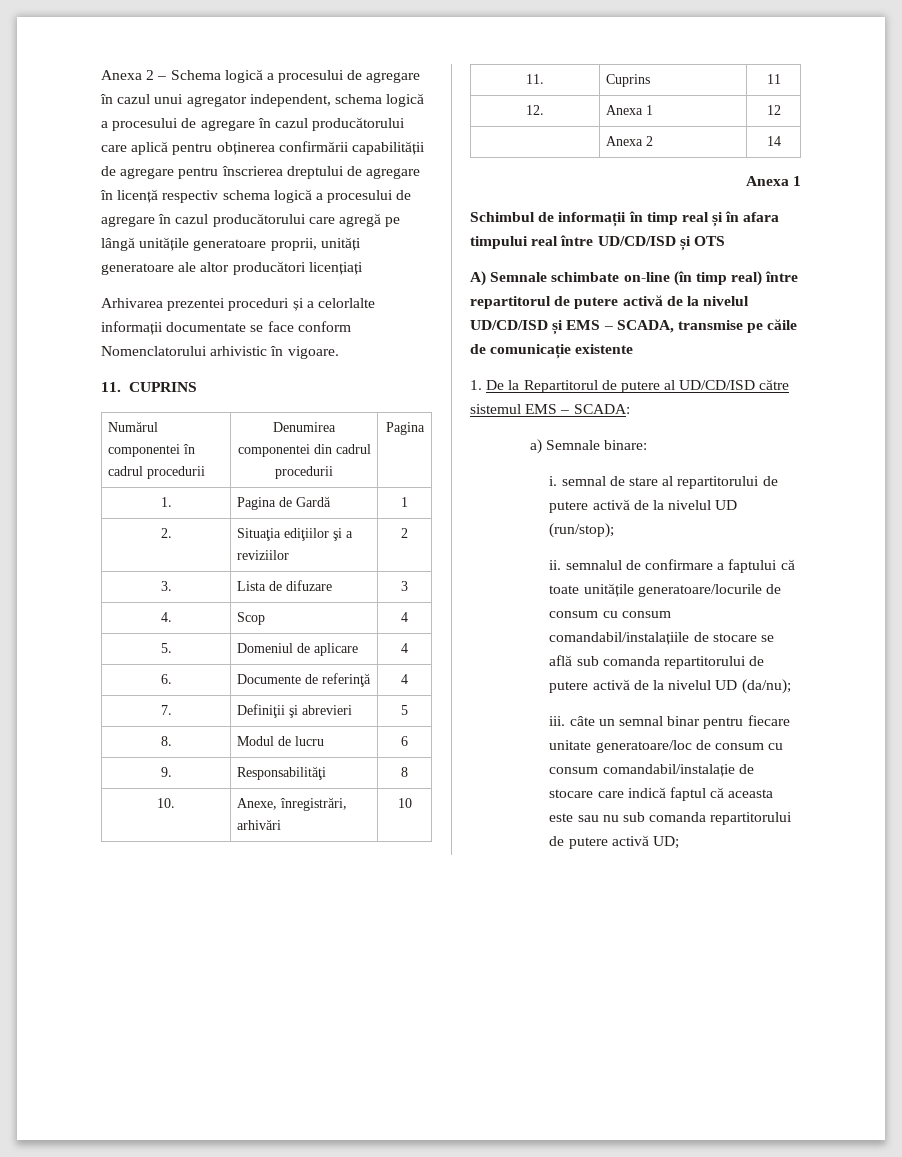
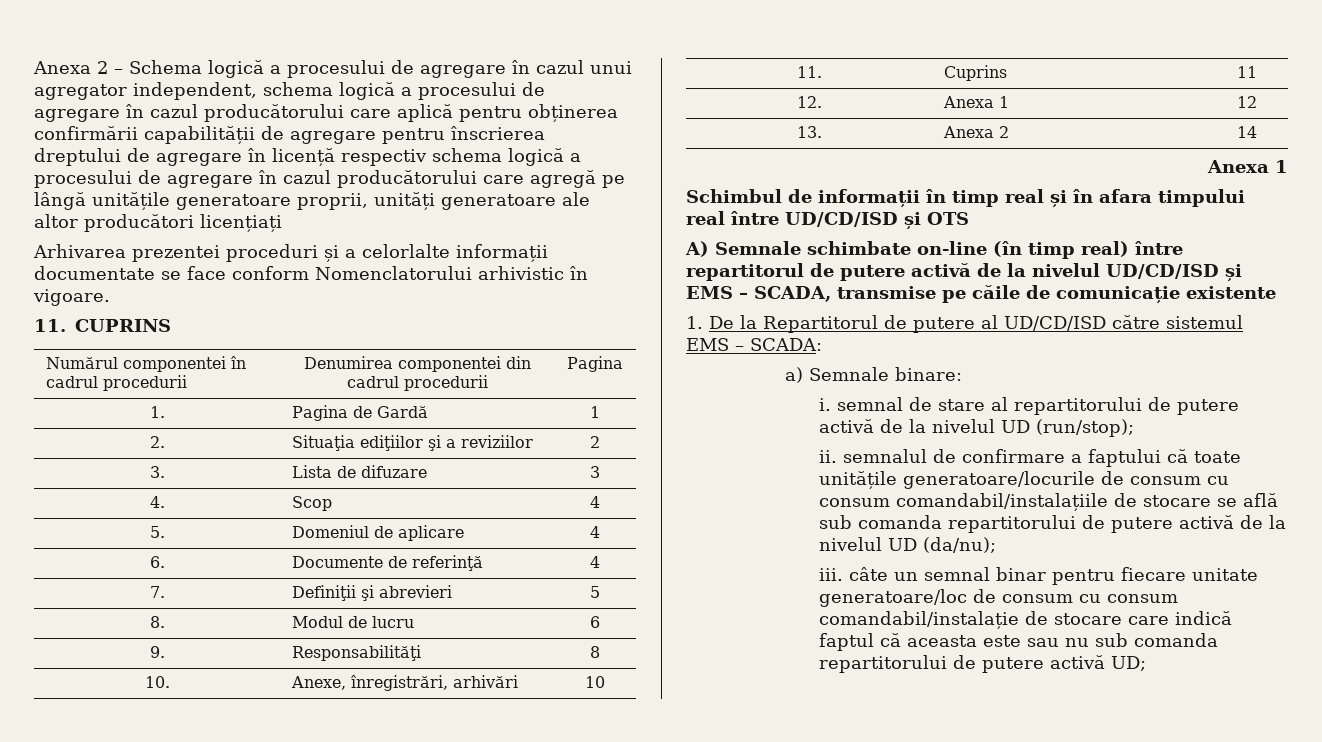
(781, 110) none -> [797,126,822,138] 13.

